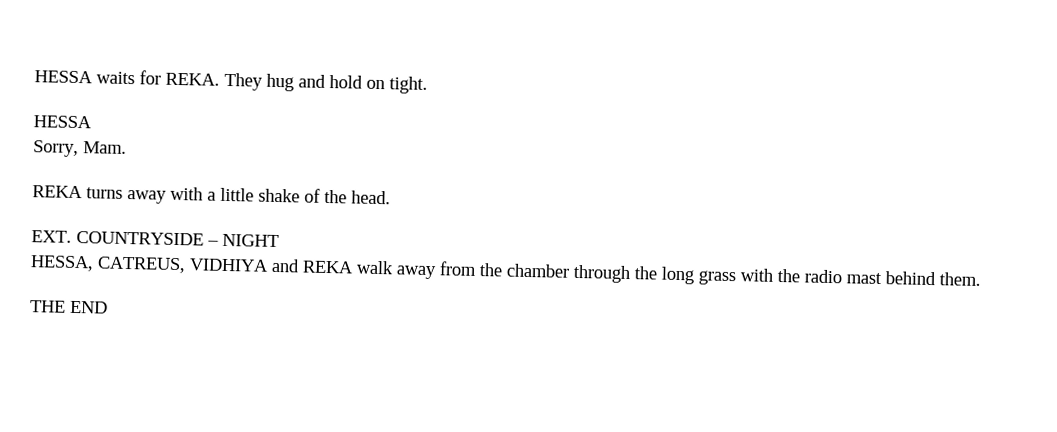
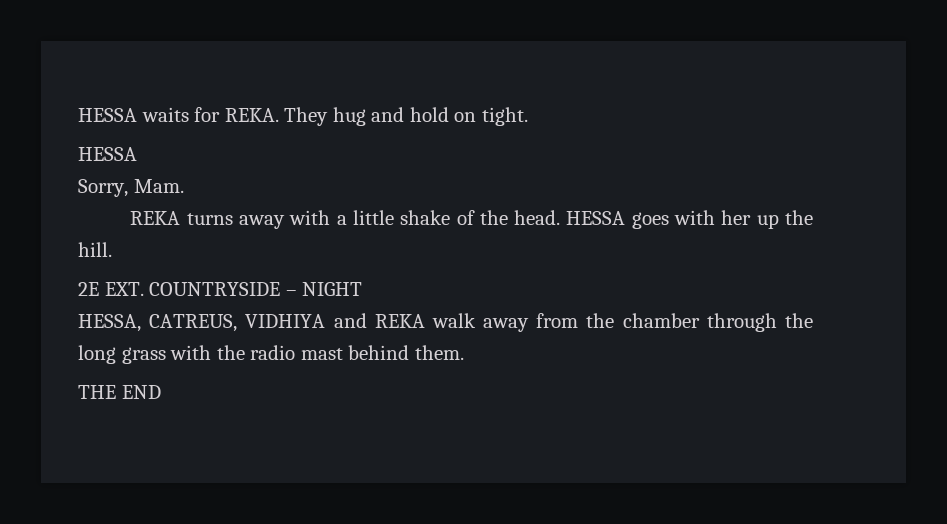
(391, 197) // -> [566,210,814,229] [78,242,112,257] [78,282,99,296] HESSA goes with her up the hill. // 2E

